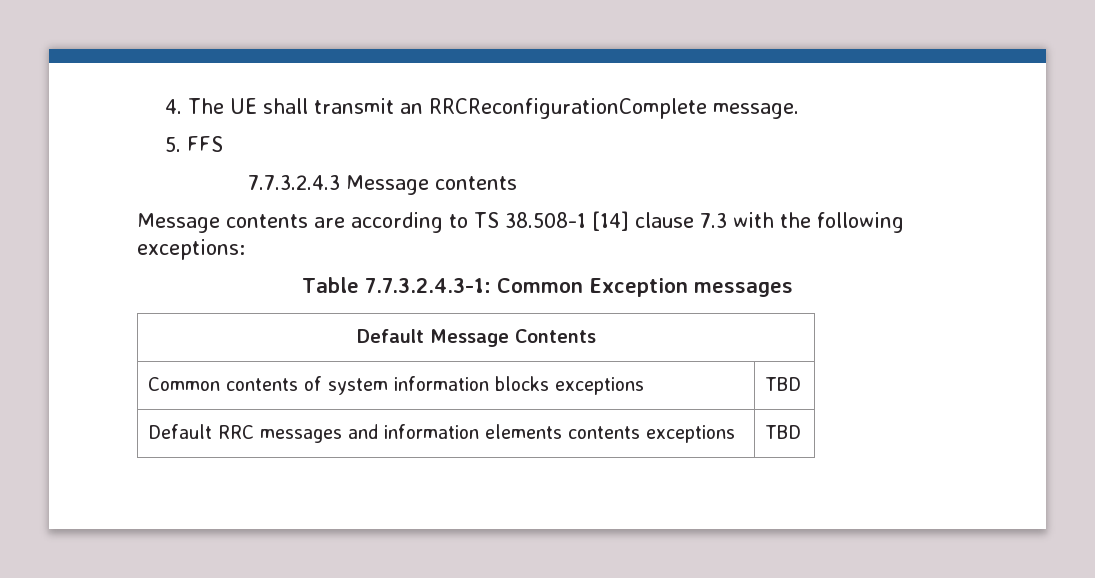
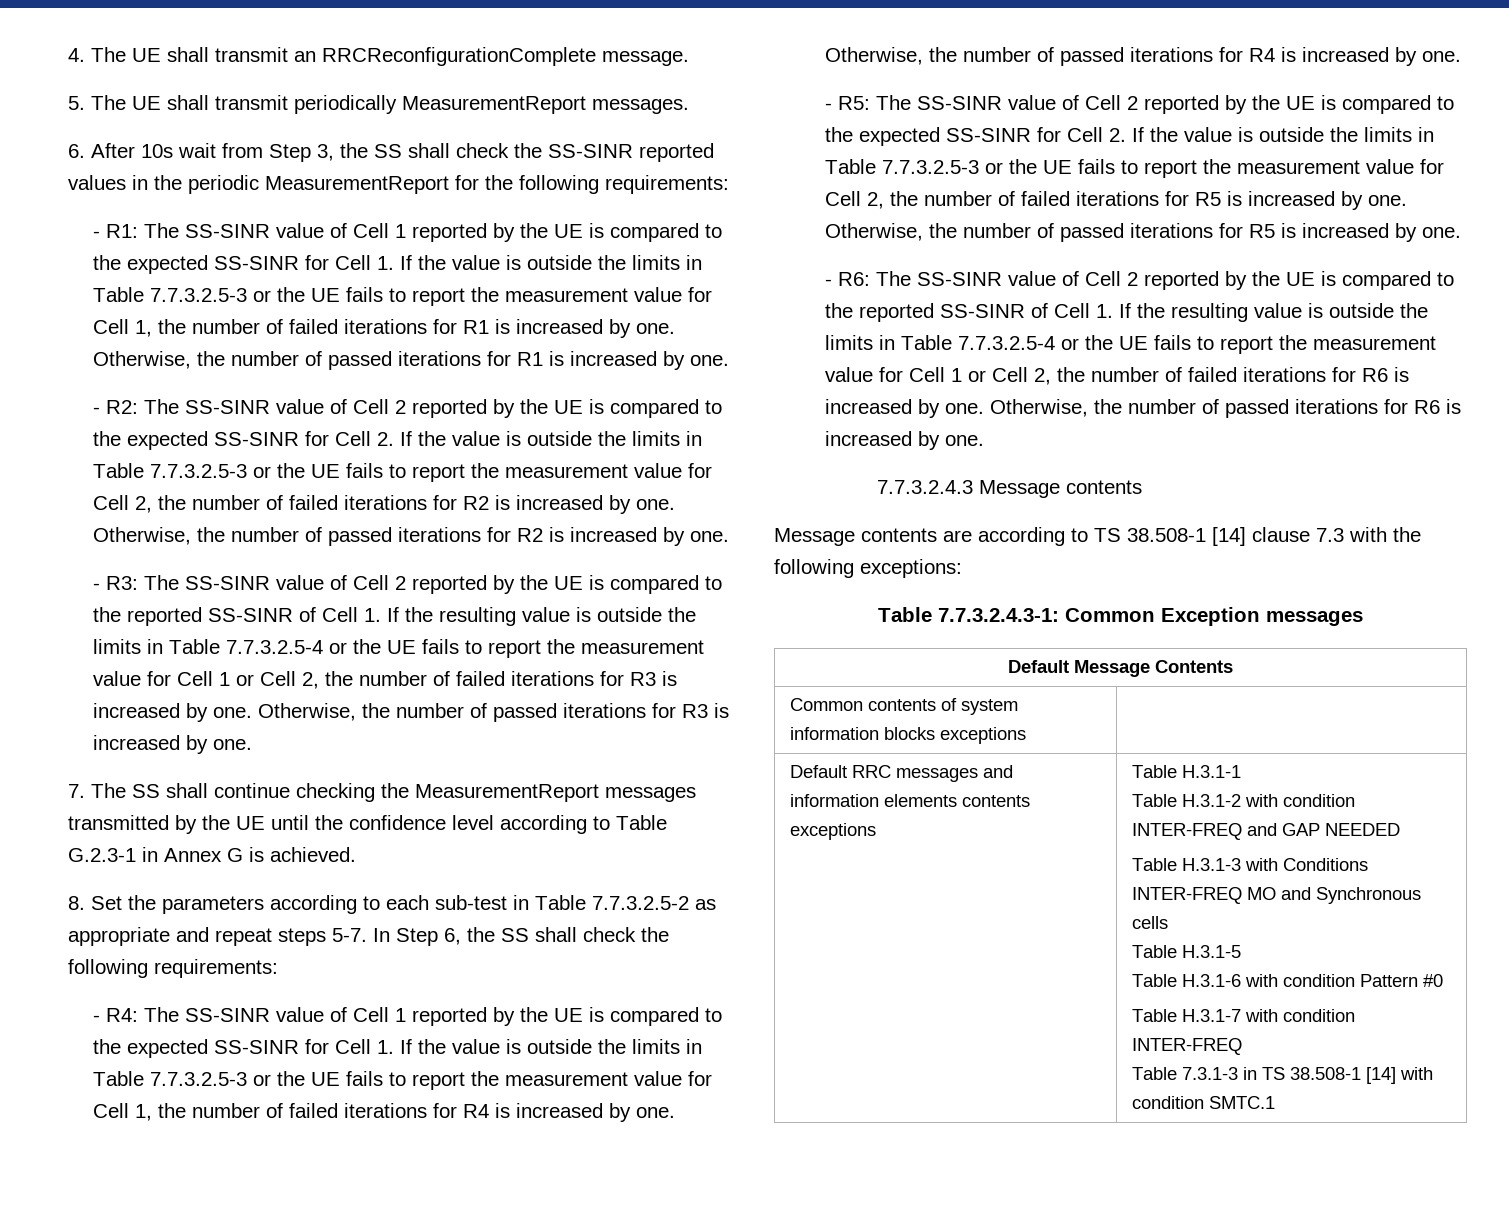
[186,136,223,152] FFS -> [90,95,689,114] [67,143,714,162] [67,175,729,194] [93,223,723,242] [93,255,703,274] [93,287,713,306] [93,319,676,338] [93,351,730,370] [93,399,723,418] [93,431,703,450] [93,463,713,482] [93,495,676,514] [93,527,730,546] [93,575,723,594] [93,607,697,626] [93,639,705,658] [93,671,678,689] [93,703,730,722] [93,735,253,754] [67,783,696,802] [67,815,667,834] [67,847,356,862] [67,895,716,914] [67,927,669,946] [67,959,278,978] [93,1007,723,1026] [93,1039,703,1058] [93,1071,713,1090] [93,1103,676,1122] [825,47,1462,66] [825,95,1455,114] [825,127,1435,146] [825,159,1445,178] [825,191,1408,210] [825,223,1462,242] [825,271,1455,290] [825,303,1429,322] [825,335,1437,354] [825,367,1410,385] [825,399,1462,418] [825,431,985,450] The UE shall transmit periodically MeasurementReport messages. // 6. After 10s wait from Step 3, the SS shall check the SS-SINR reported values in the periodic MeasurementReport for the following requirements: // - R1: The SS-SINR value of Cell 1 reported by the UE is compared to the expected SS-SINR for Cell 1. If the value is outside the limits in Table 7.7.3.2.5-3 or the UE fails to report the measurement value for Cell 1, the number of failed iterations for R1 is increased by one. Otherwise, the number of passed iterations for R1 is increased by one. // - R2: The SS-SINR value of Cell 2 reported by the UE is compared to the expected SS-SINR for Cell 2. If the value is outside the limits in Table 7.7.3.2.5-3 or the UE fails to report the measurement value for Cell 2, the number of failed iterations for R2 is increased by one. Otherwise, the number of passed iterations for R2 is increased by one. // - R3: The SS-SINR value of Cell 2 reported by the UE is compared to the reported SS-SINR of Cell 1. If the resulting value is outside the limits in Table 7.7.3.2.5-4 or the UE fails to report the measurement value for Cell 1 or Cell 2, the number of failed iterations for R3 is increased by one. Otherwise, the number of passed iterations for R3 is increased by one. // 7. The SS shall continue checking the MeasurementReport messages transmitted by the UE until the confidence level according to Table G.2.3-1 in Annex G is achieved. // 8. Set the parameters according to each sub-test in Table 7.7.3.2.5-2 as appropriate and repeat steps 5-7. In Step 6, the SS shall check the following requirements: // - R4: The SS-SINR value of Cell 1 reported by the UE is compared to the expected SS-SINR for Cell 1. If the value is outside the limits in Table 7.7.3.2.5-3 or the UE fails to report the measurement value for Cell 1, the number of failed iterations for R4 is increased by one. Otherwise, the number of passed iterations for R4 is increased by one. // - R5: The SS-SINR value of Cell 2 reported by the UE is compared to the expected SS-SINR for Cell 2. If the value is outside the limits in Table 7.7.3.2.5-3 or the UE fails to report the measurement value for Cell 2, the number of failed iterations for R5 is increased by one. Otherwise, the number of passed iterations for R5 is increased by one. // - R6: The SS-SINR value of Cell 2 reported by the UE is compared to the reported SS-SINR of Cell 1. If the resulting value is outside the limits in Table 7.7.3.2.5-4 or the UE fails to report the measurement value for Cell 1 or Cell 2, the number of failed iterations for R6 is increased by one. Otherwise, the number of passed iterations for R6 is increased by one.
[765,377,802,391] TBD -> (1027, 735) none
[765,425,802,439] TBD -> [1132,765,1242,778] [1132,794,1356,807] [1132,823,1401,840] [1132,858,1369,871] [1132,887,1422,904] [1132,916,1169,929] [1132,945,1242,958] [1132,974,1444,987] [1132,1009,1356,1022] [1132,1038,1243,1055] [1132,1067,1434,1084] [1132,1096,1276,1109] Table H.3.1-1 // Table H.3.1-2 with condition INTER-FREQ and GAP NEEDED // Table H.3.1-3 with Conditions INTER-FREQ MO and Synchronous cells // Table H.3.1-5 // Table H.3.1-6 with condition Pattern #0 // Table H.3.1-7 with condition INTER-FREQ // Table 7.3.1-3 in TS 38.508-1 [14] with condition SMTC.1

